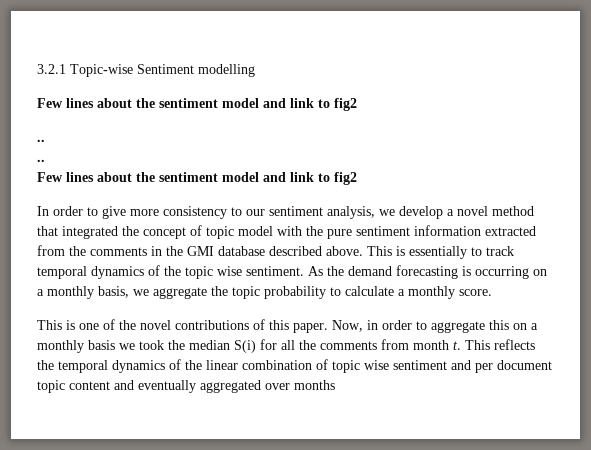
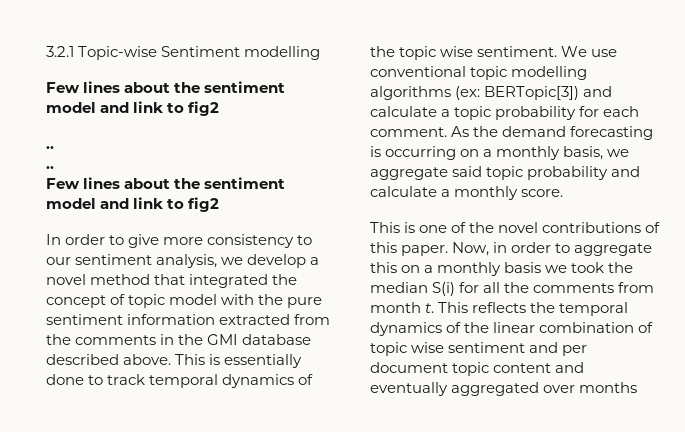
(467, 252) none -> [46,374,84,385] done
(304, 271) none -> [561,46,618,57] [370,66,588,80] [370,86,613,100] [370,106,640,120] [370,127,447,137] We use conventional topic modelling algorithms (ex: BERTopic[3]) and calculate a topic probability for each comment.
[211,286,341,299] the topic probability to -> [452,166,641,180] said topic probability and

